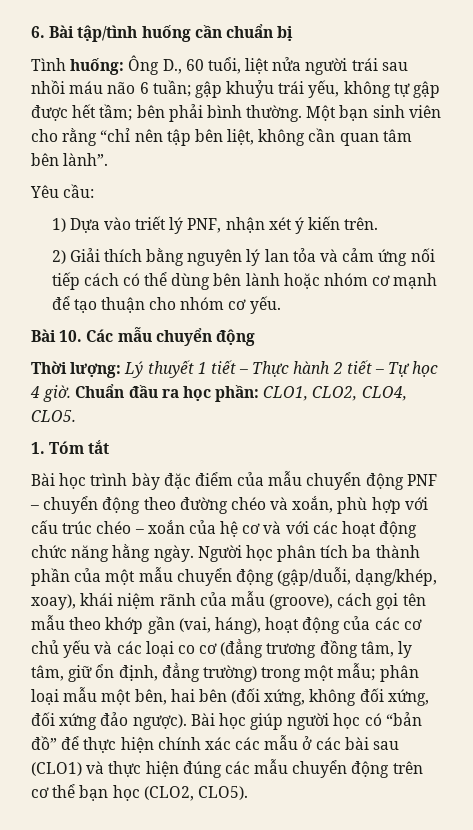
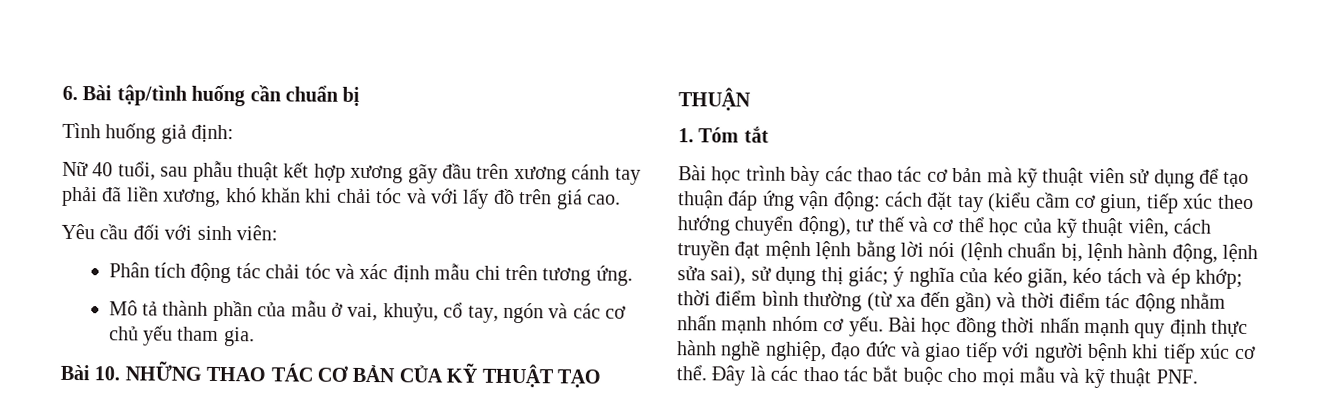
[70,55,408,75] [31,80,441,98] [31,104,441,122] [31,128,412,146] [31,153,109,166] [30,184,95,198] [51,216,379,234] [51,248,435,266] [51,272,438,290] [51,296,281,314] [31,327,255,346] [31,360,439,378] [30,384,407,402] [31,410,76,422] huống: Ông D., 60 tuổi, liệt nửa người trái sau nhồi máu não 6 tuần; gập khuỷu trái yếu, không tự gập được hết tầm; bên phải bình thường. Một bạn sinh viên cho rằng “chỉ nên tập bên liệt, không cần quan tâm bên lành”. // Yêu cầu: // 1) Dựa vào triết lý PNF, nhận xét ý kiến trên. // 2) Giải thích bằng nguyên lý lan tỏa và cảm ứng nối tiếp cách có thể dùng bên lành hoặc nhóm cơ mạnh để tạo thuận cho nhóm cơ yếu. // Bài 10. Các mẫu chuyển động // Thời lượng: Lý thuyết 1 tiết – Thực hành 2 tiết – Tự học 4 giờ. Chuẩn đầu ra học phần: CLO1, CLO2, CLO4, CLO5. -> [105,123,235,144] [62,160,641,185] [62,186,621,210] [61,223,278,241] [108,262,633,286] [108,300,627,324] [108,325,255,347] [60,361,601,388] [678,87,751,111] huống giả định: // Nữ 40 tuổi, sau phẫu thuật kết hợp xương gãy đầu trên xương cánh tay phải đã liền xương, khó khăn khi chải tóc và với lấy đồ trên giá cao. // Yêu cầu đối với sinh viên: // Phân tích động tác chải tóc và xác định mẫu chi trên tương ứng. // Mô tả thành phần của mẫu ở vai, khuỷu, cổ tay, ngón và các cơ chủ yếu tham gia. // Bài 10. NHỮNG THAO TÁC CƠ BẢN CỦA KỸ THUẬT TẠO THUẬN
[163,471,437,490] [30,496,428,514] [31,520,418,538] [31,544,420,562] [31,567,438,586] [31,591,426,610] [31,615,422,634] [31,639,413,658] [31,663,419,682] [31,687,429,706] [31,712,422,730] [31,735,400,753] [31,759,423,778] [31,784,248,801] đặc điểm của mẫu chuyển động PNF – chuyển động theo đường chéo và xoắn, phù hợp với cấu trúc chéo – xoắn của hệ cơ và với các hoạt động chức năng hằng ngày. Người học phân tích ba thành phần của một mẫu chuyển động (gập/duỗi, dạng/khép, xoay), khái niệm rãnh của mẫu (groove), cách gọi tên mẫu theo khớp gần (vai, háng), hoạt động của các cơ chủ yếu và các loại co cơ (đẳng trương đồng tâm, ly tâm, giữ ổn định, đẳng trường) trong một mẫu; phân loại mẫu một bên, hai bên (đối xứng, không đối xứng, đối xứng đảo ngược). Bài học giúp người học có “bản đồ” để thực hiện chính xác các mẫu ở các bài sau (CLO1) và thực hiện đúng các mẫu chuyển động trên cơ thể bạn học (CLO2, CLO5). -> [824,166,1250,189] [678,190,1254,214] [677,215,1212,238] [677,240,1259,264] [677,266,1243,289] [677,290,1227,314] [677,315,1249,339] [677,340,1256,364] [676,365,1198,389] các thao tác cơ bản mà kỹ thuật viên sử dụng để tạo thuận đáp ứng vận động: cách đặt tay (kiểu cầm cơ giun, tiếp xúc theo hướng chuyển động), tư thế và cơ thể học của kỹ thuật viên, cách truyền đạt mệnh lệnh bằng lời nói (lệnh chuẩn bị, lệnh hành động, lệnh sửa sai), sử dụng thị giác; ý nghĩa của kéo giãn, kéo tách và ép khớp; thời điểm bình thường (từ xa đến gần) và thời điểm tác động nhằm nhấn mạnh nhóm cơ yếu. Bài học đồng thời nhấn mạnh quy định thực hành nghề nghiệp, đạo đức và giao tiếp với người bệnh khi tiếp xúc cơ thể. Đây là các thao tác bắt buộc cho mọi mẫu và kỹ thuật PNF.

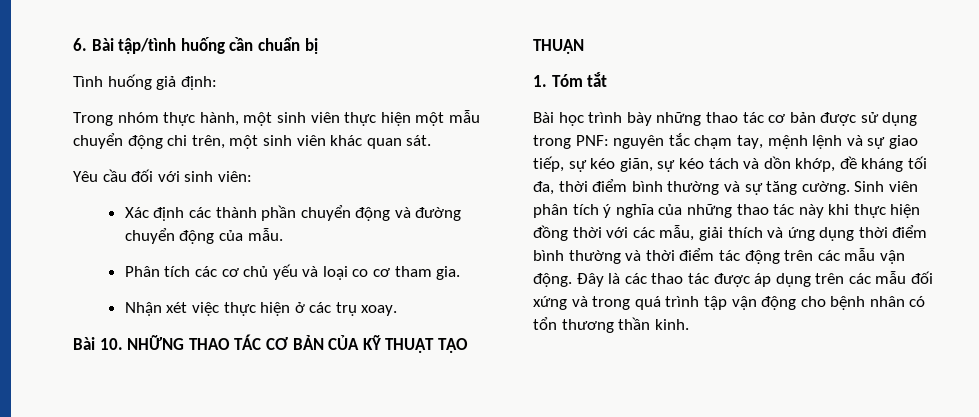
[62,160,641,185] [62,186,621,210] Nữ 40 tuổi, sau phẫu thuật kết hợp xương gãy đầu trên xương cánh tay phải đã liền xương, khó khăn khi chải tóc và với lấy đồ trên giá cao. -> [73,110,480,126] [73,133,432,149] Trong nhóm thực hành, một sinh viên thực hiện một mẫu chuyển động chi trên, một sinh viên khác quan sát.
[108,262,633,286] [108,300,627,324] [108,325,255,347] Phân tích động tác chải tóc và xác định mẫu chi trên tương ứng. // Mô tả thành phần của mẫu ở vai, khuỷu, cổ tay, ngón và các cơ chủ yếu tham gia. -> [124,205,462,221] [124,228,283,244] [124,264,461,280] [124,302,398,316] Xác định các thành phần chuyển động và đường chuyển động của mẫu. // Phân tích các cơ chủ yếu và loại co cơ tham gia. // Nhận xét việc thực hiện ở các trụ xoay.
[824,166,853,182] các -> [656,112,702,126] những
[986,167,1250,189] [678,190,1254,214] [677,215,1212,238] [677,240,1259,264] [677,266,989,287] mà kỹ thuật viên sử dụng để tạo thuận đáp ứng vận động: cách đặt tay (kiểu cầm cơ giun, tiếp xúc theo hướng chuyển động), tư thế và cơ thể học của kỹ thuật viên, cách truyền đạt mệnh lệnh bằng lời nói (lệnh chuẩn bị, lệnh hành động, lệnh sửa sai), sử dụng thị giác; ý nghĩa của -> [820,112,918,126] [533,133,918,149] [533,156,587,172] được sử dụng trong PNF: nguyên tắc chạm tay, mệnh lệnh và sự giao tiếp, sự
(1068, 277) none -> [657,160,676,172] sự
[1170,268,1243,289] [677,290,992,313] ép khớp; thời điểm bình thường (từ xa đến gần) -> [763,156,928,172] [533,179,918,195] [533,204,921,218] [533,225,928,241] [533,250,621,264] dồn khớp, đề kháng tối đa, thời điểm bình thường và sự tăng cường. Sinh viên phân tích ý nghĩa của những thao tác này khi thực hiện đồng thời với các mẫu, giải thích và ứng dụng thời điểm bình thường
[1180,292,1227,309] [677,315,1249,339] [677,340,1256,364] [676,365,707,381] nhằm nhấn mạnh nhóm cơ yếu. Bài học đồng thời nhấn mạnh quy định thực hành nghề nghiệp, đạo đức và giao tiếp với người bệnh khi tiếp xúc cơ thể. -> [784,248,905,264] [533,273,572,287] trên các mẫu vận động.
[872,365,1198,389] bắt buộc cho mọi mẫu và kỹ thuật PNF. -> [713,271,934,287] [533,296,926,310] [533,317,689,333] được áp dụng trên các mẫu đối xứng và trong quá trình tập vận động cho bệnh nhân có tổn thương thần kinh.

